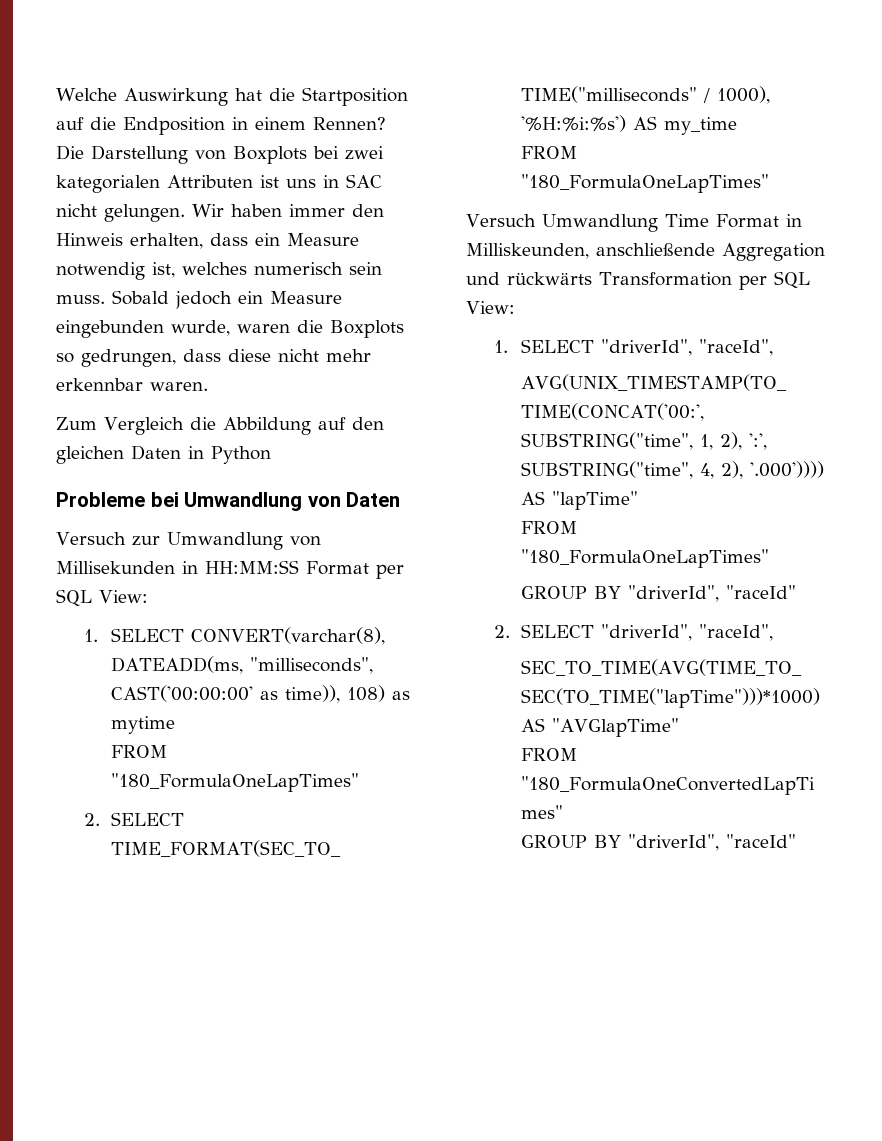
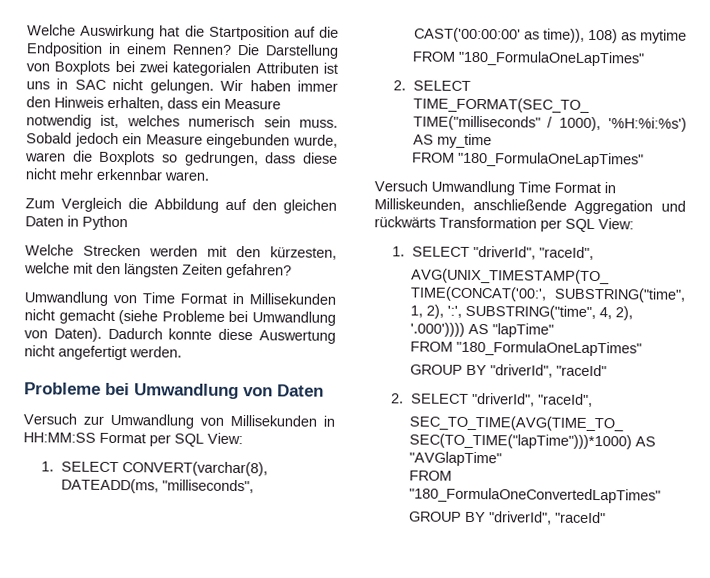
(271, 455) none -> [25,244,337,260] [24,262,292,279] [24,291,336,306] [24,309,336,326] [24,327,336,344] [24,345,182,361] // Welche Strecken werden mit den kürzesten, welche mit den längsten Zeiten gefahren? // Umwandlung von Time Format in Millisekunden nicht gemacht (siehe Probleme bei Umwandlung von Daten). Dadurch konnte diese Auswertung nicht angefertigt werden.

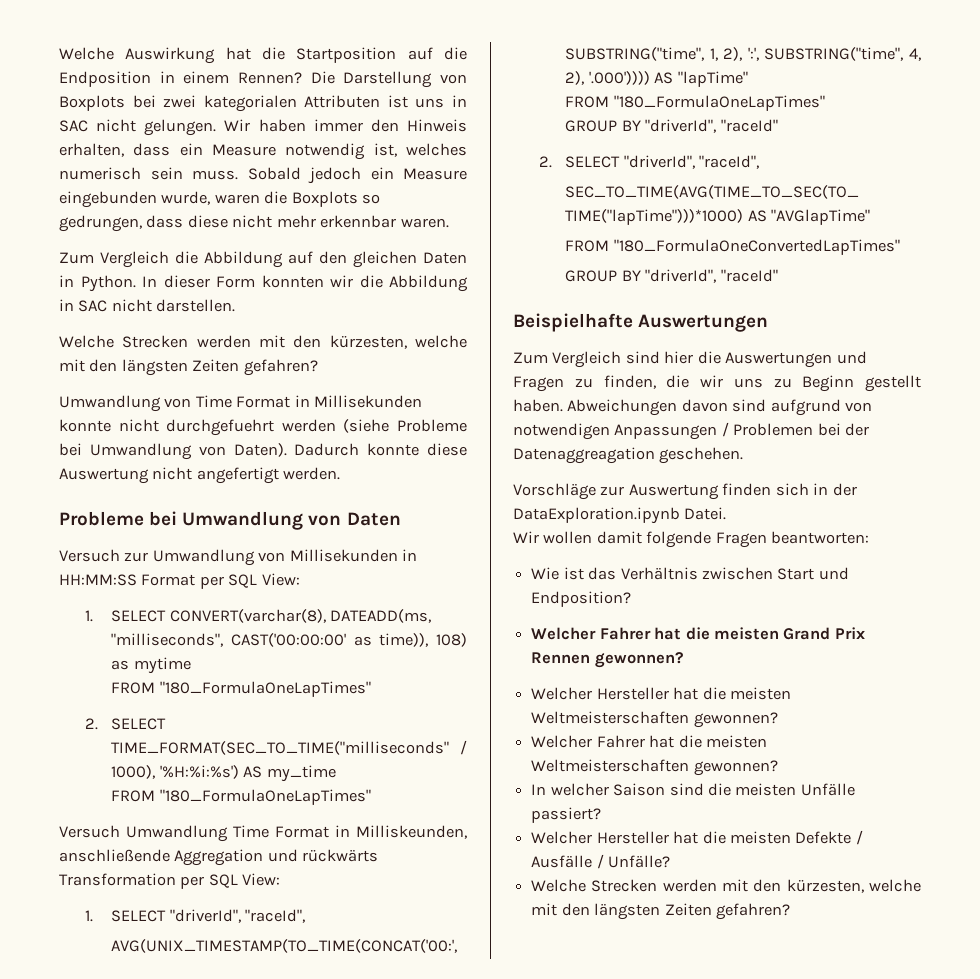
[82,215,128,231] Python -> [80,275,468,292] [59,299,236,312] Python. In dieser Form konnten wir die Abbildung in SAC nicht darstellen.
[24,309,115,324] nicht gemacht -> [59,419,336,436] konnte nicht durchgefuehrt werden
(606, 517) none -> [513,313,769,332] [513,351,867,368] [513,375,921,392] [513,399,873,416] [513,422,870,440] [513,447,744,464] [513,483,857,500] [513,507,727,524] [513,531,870,548] [531,567,849,580] [531,591,632,607] [531,627,865,640] [531,652,684,668] [531,687,791,700] [531,711,778,728] [531,735,767,748] [531,759,778,776] [531,783,855,796] [531,807,602,823] [531,830,863,845] [531,854,671,869] [531,879,921,893] [531,903,790,920] // Beispielhafte Auswertungen // Zum Vergleich sind hier die Auswertungen und Fragen zu finden, die wir uns zu Beginn gestellt haben. Abweichungen davon sind aufgrund von notwendigen Anpassungen / Problemen bei der Datenaggreagation geschehen. // Vorschläge zur Auswertung finden sich in der DataExploration.ipynb Datei. // Wir wollen damit folgende Fragen beantworten: // Wie ist das Verhältnis zwischen Start und Endposition? // Welcher Fahrer hat die meisten Grand Prix Rennen gewonnen? // Welcher Hersteller hat die meisten Weltmeisterschaften gewonnen? // Welcher Fahrer hat die meisten Weltmeisterschaften gewonnen? // In welcher Saison sind die meisten Unfälle passiert? // Welcher Hersteller hat die meisten Defekte / Ausfälle / Unfälle? // Welche Strecken werden mit den kürzesten, welche mit den längsten Zeiten gefahren?

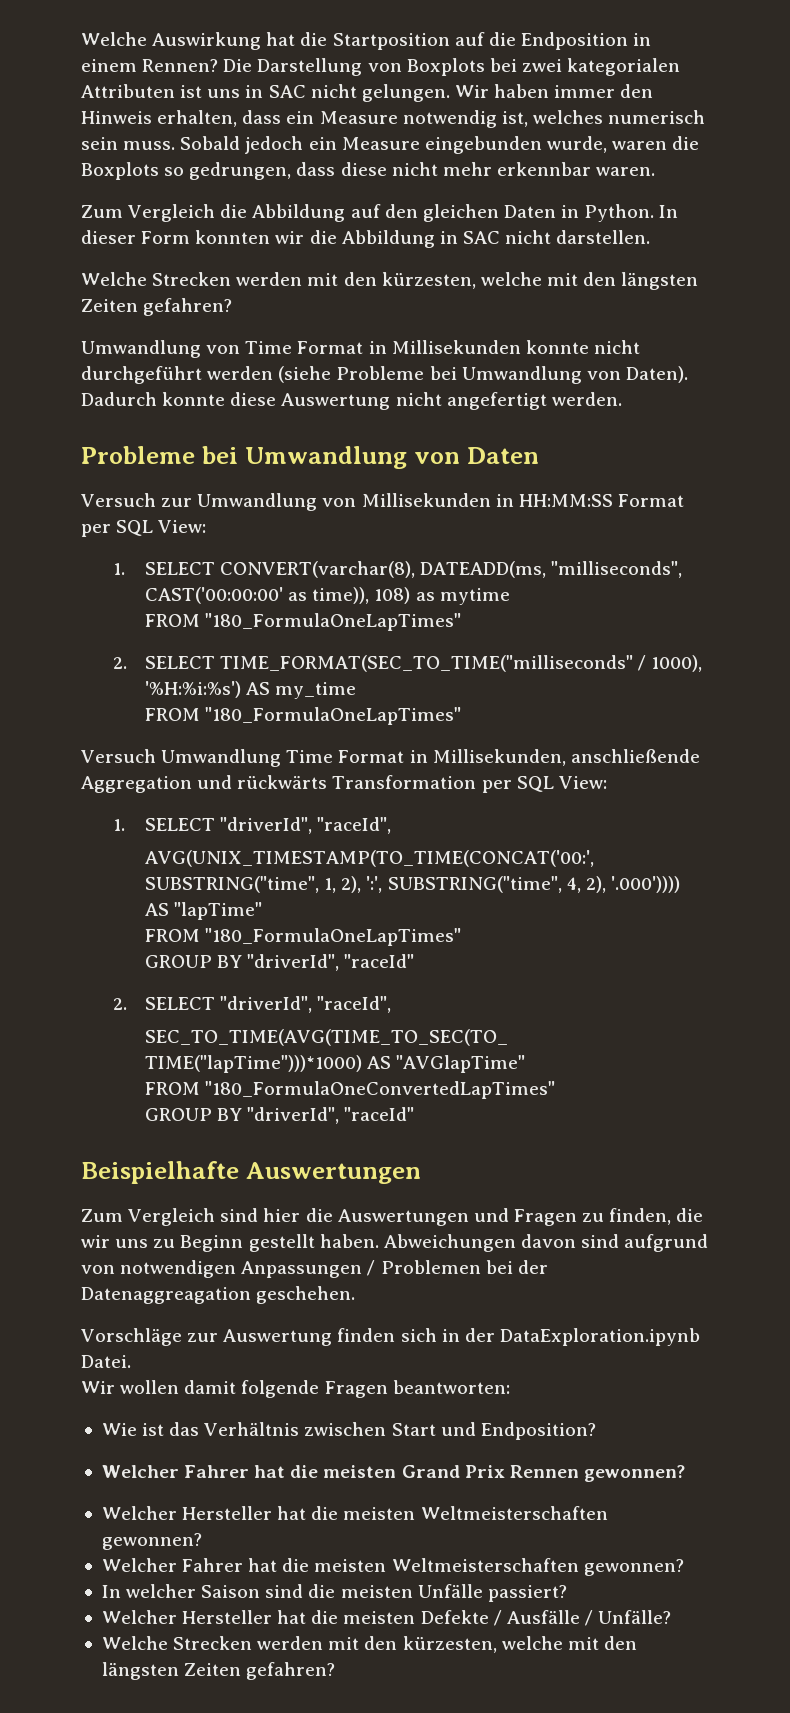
[166,419,275,436] durchgefuehrt -> [81,366,202,384] durchgeführt
[356,825,467,839] Milliskeunden, -> [432,749,566,766] Millisekunden,

